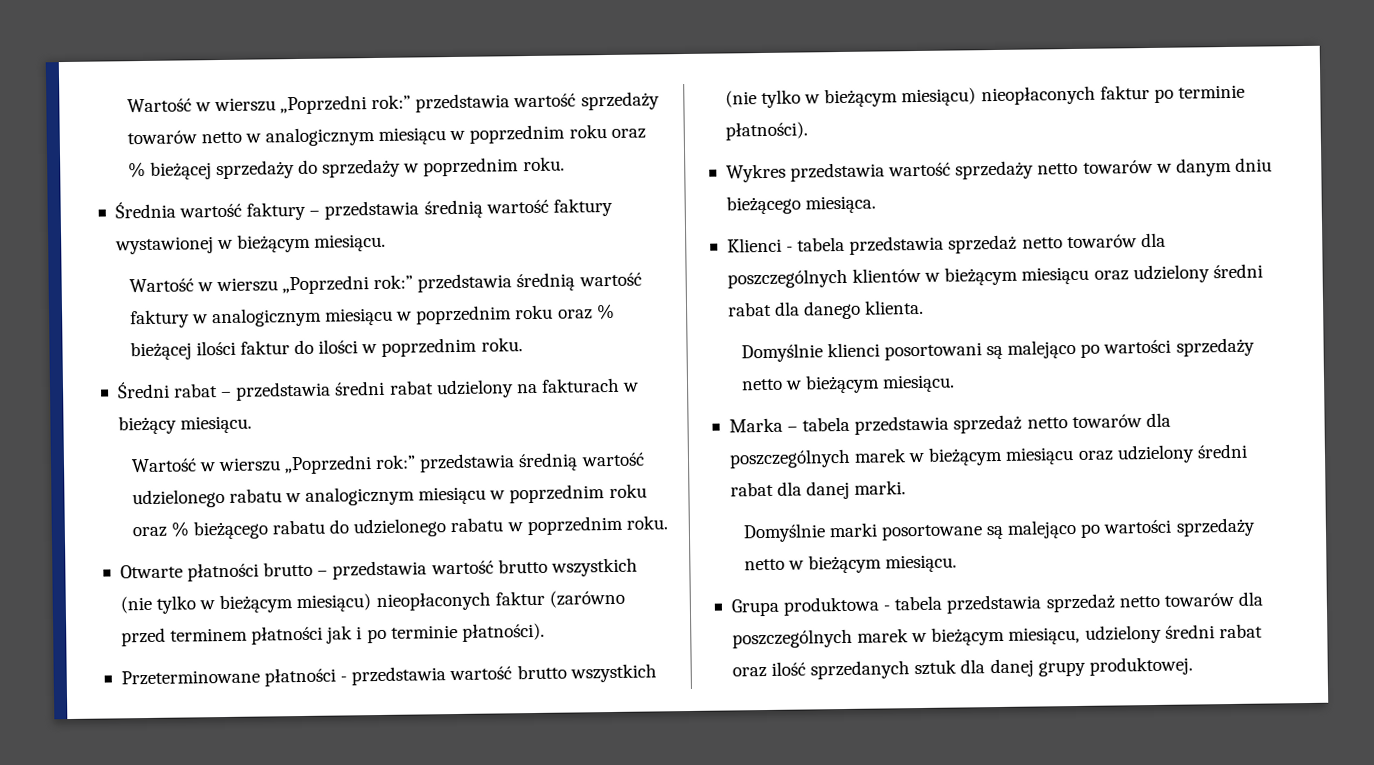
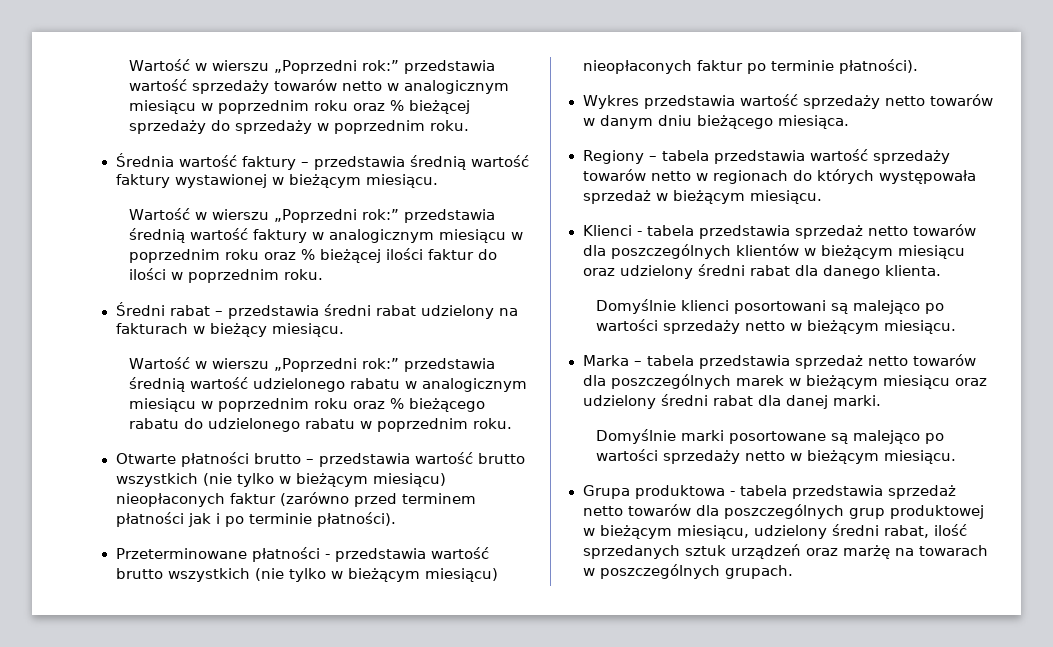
(877, 204) none -> [582,149,950,164] [582,169,976,184] [582,190,822,204] // Regiony – tabela przedstawia wartość sprzedaży towarów netto w regionach do których występowała sprzedaż w bieżącym miesiącu.
[857,628,910,643] marek -> [848,505,984,519] grup produktowej
[1218,623,1263,639] [731,666,767,678] rabat oraz -> [883,525,929,538] rabat,
[960,656,1193,678] dla danej grupy produktowej. -> [730,544,988,559] [582,564,793,579] urządzeń oraz marżę na towarach w poszczególnych grupach.

